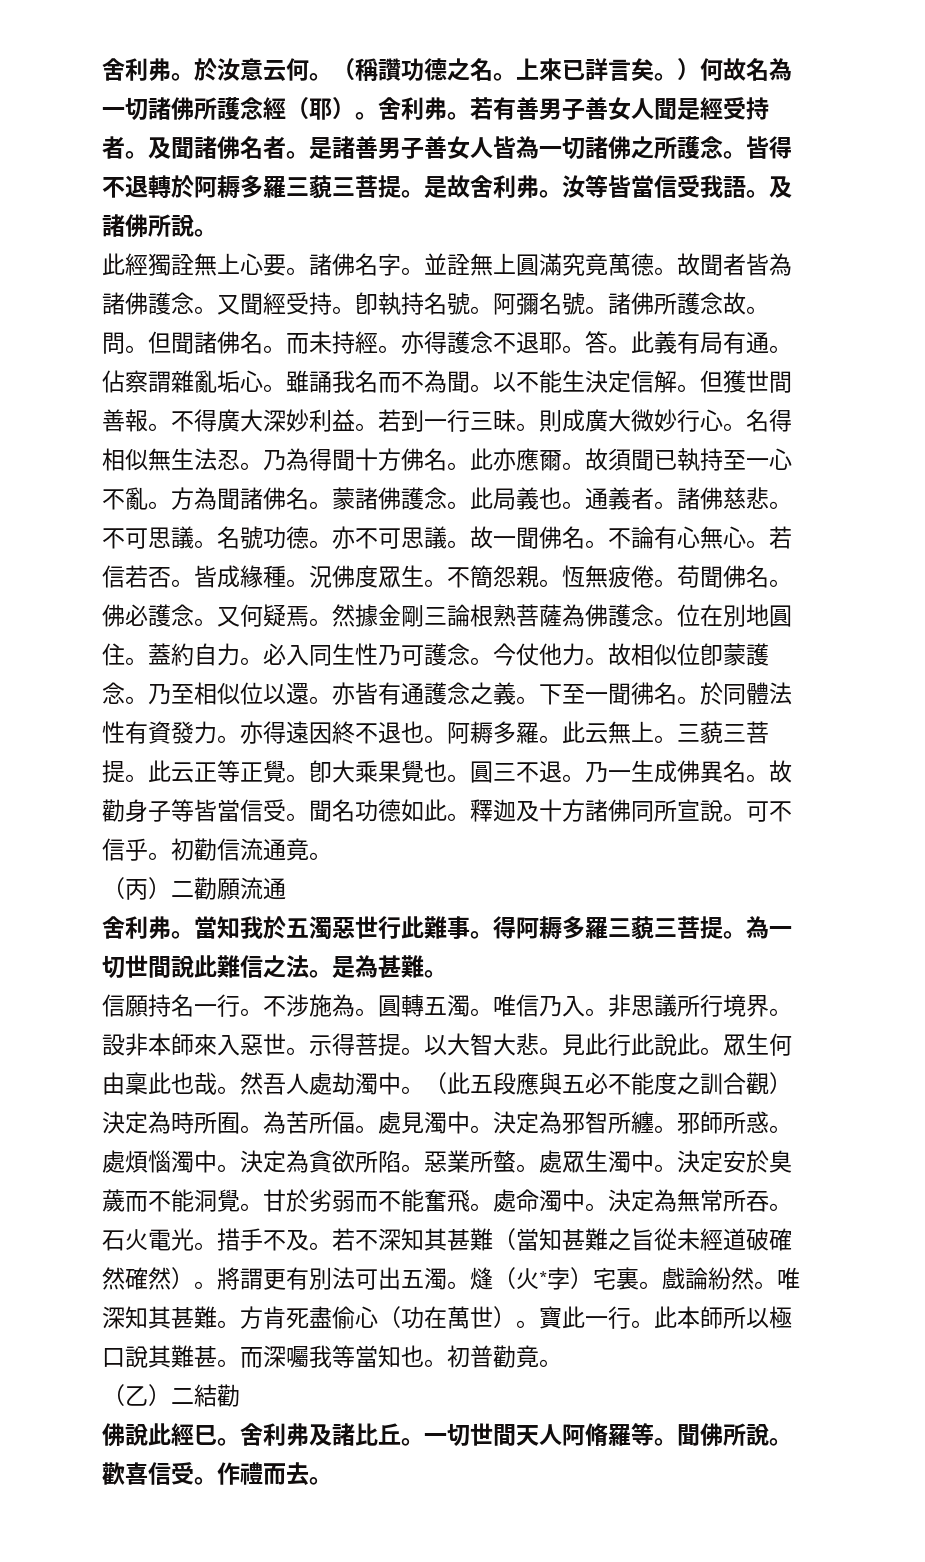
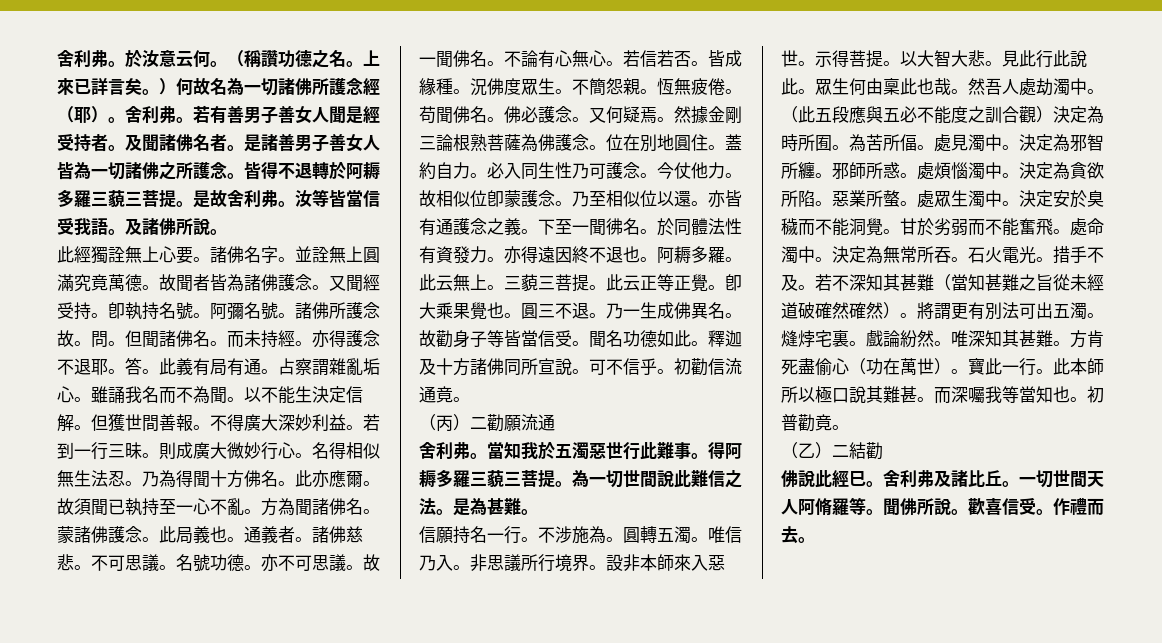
[102,370,125,393] 佔 -> [278,358,295,375] 占
[102,1189,125,1212] 薉 -> [781,218,798,236] 穢
[493,1267,593,1290] （火*孛） -> [798,330,815,347] 㶿

